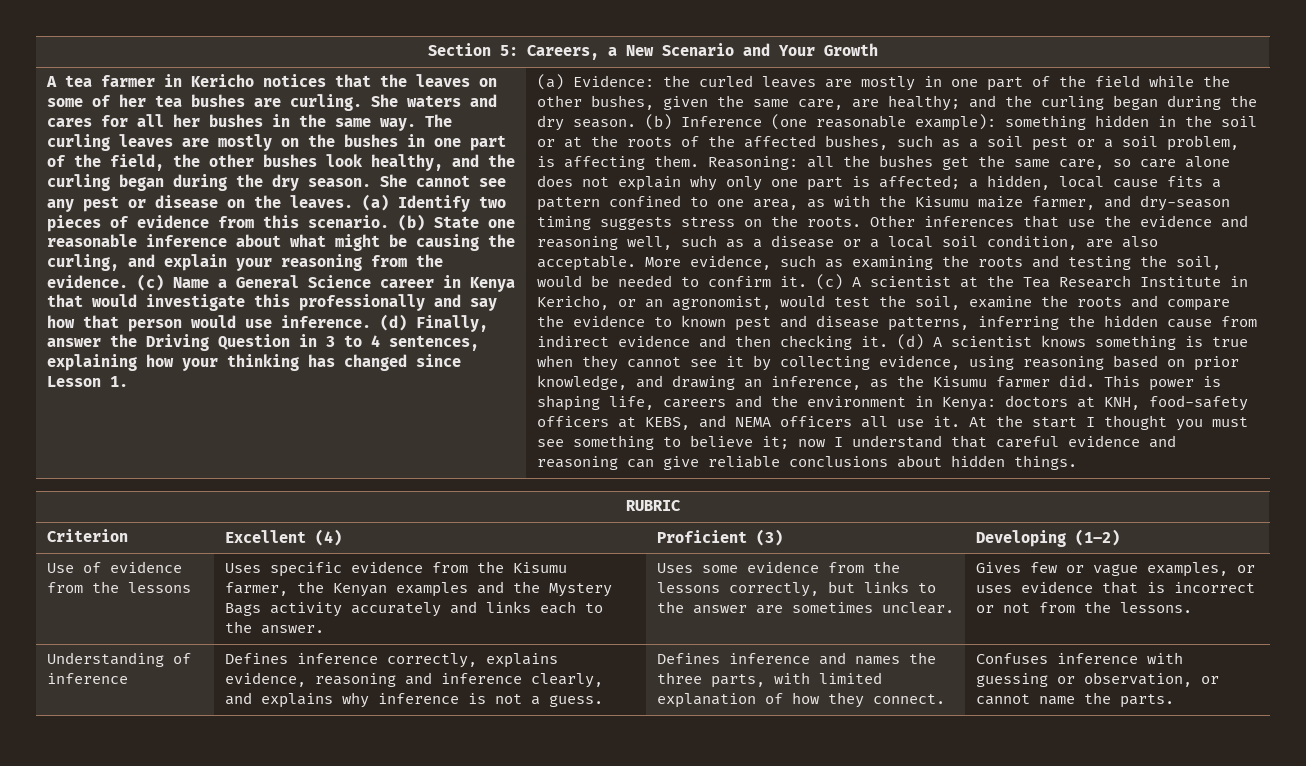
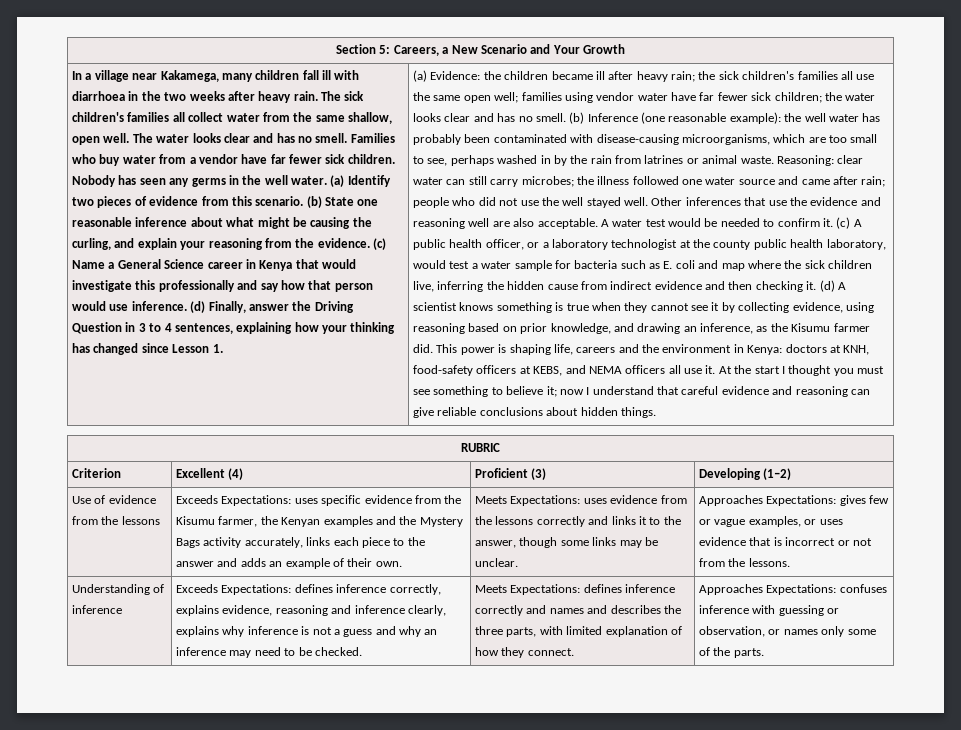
[45,74,497,87] [46,94,497,111] [46,114,452,131] [46,134,506,151] [46,154,515,171] [46,174,506,191] [46,195,353,212] A tea farmer in Kericho notices that the leaves on some of her tea bushes are curling. She waters and cares for all her bushes in the same way. The curling leaves are mostly on the bushes in one part of the field, the other bushes look healthy, and the curling began during the dry season. She cannot see any pest or disease on the leaves. -> [72,70,360,82] [72,91,365,103] [72,112,393,124] [72,133,395,145] [72,154,395,166] [72,175,328,187] In a village near Kakamega, many children fall ill with diarrhoea in the two weeks after heavy rain. The sick children's families all collect water from the same shallow, open well. The water looks clear and has no smell. Families who buy water from a vendor have far fewer sick children. Nobody has seen any germs in the well water.
[698,75,1230,91] [536,95,1257,111] [536,115,636,131] curled leaves are mostly in one part of the field while the other bushes, given the same care, are healthy; and the curling began during the dry season. -> [504,71,875,82] [413,92,876,103] [413,113,566,122] children became ill after heavy rain; the sick children's families all use the same open well; families using vendor water have far fewer sick children; the water looks clear and has no smell.
[1004,115,1257,130] [536,135,1239,151] [536,155,1230,170] [536,175,1221,191] [536,195,1230,211] [536,215,861,230] something hidden in the soil or at the roots of the affected bushes, such as a soil pest or a soil problem, is affecting them. Reasoning: all the bushes get the same care, so care alone does not explain why only one part is affected; a hidden, local cause fits a pattern confined to one area, as with the Kisumu maize farmer, and dry-season timing suggests stress on the roots. -> [784,113,881,122] [413,134,878,145] [413,155,864,166] [413,176,886,187] [413,197,649,208] the well water has probably been contaminated with disease-causing microorganisms, which are too small to see, perhaps washed in by the rain from latrines or animal waste. Reasoning: clear water can still carry microbes; the illness followed one water source and came after rain; people who did not use the well stayed well.
[626,235,1158,250] [536,255,1221,271] well, such as a disease or a local soil condition, are also acceptable. More evidence, such as examining the roots and testing the soil, -> [468,218,666,229] well are also acceptable. A water test
[869,275,1248,288] [536,295,1230,311] [536,315,969,331] scientist at the Tea Research Institute in Kericho, or an agronomist, would test the soil, examine the roots and compare the evidence to known pest and disease patterns, -> [413,239,886,250] [413,260,873,271] [413,281,435,292] public health officer, or a laboratory technologist at the county public health laboratory, would test a water sample for bacteria such as E. coli and map where the sick children live,
[224,563,261,573] Uses -> [176,495,318,506] Exceeds Expectations: uses
[350,601,477,617] accurately and -> [244,537,303,548] accurately,
[584,603,603,613] [224,621,324,634] [656,561,900,573] [656,581,936,597] [656,601,954,614] [975,562,1021,573] to the answer. | Uses some evidence from the lessons correctly, but links to the answer are sometimes unclear. | Gives -> [361,537,425,548] [176,558,402,569] [475,495,687,506] [475,516,681,527] [475,537,658,548] [475,558,519,567] [699,495,866,506] piece to the answer and adds an example of their own. | Meets Expectations: uses evidence from the lessons correctly and links it to the answer, though some links may be unclear. | Approaches Expectations: gives
[224,653,288,664] Defines -> [176,584,333,595] Exceeds Expectations: defines
[224,692,252,705] and -> (446, 610) none
[548,695,603,707] [656,652,900,665] guess. | Defines inference and names -> [343,626,438,637] [176,647,362,658] [475,584,676,595] [475,605,661,616] guess and why an inference may need to be checked. | Meets Expectations: defines inference correctly and names and describes
[975,653,1048,664] Confuses -> [699,584,887,595] Approaches Expectations: confuses
[975,694,1075,705] cannot name -> [783,626,876,637] [699,647,711,656] names only some of

